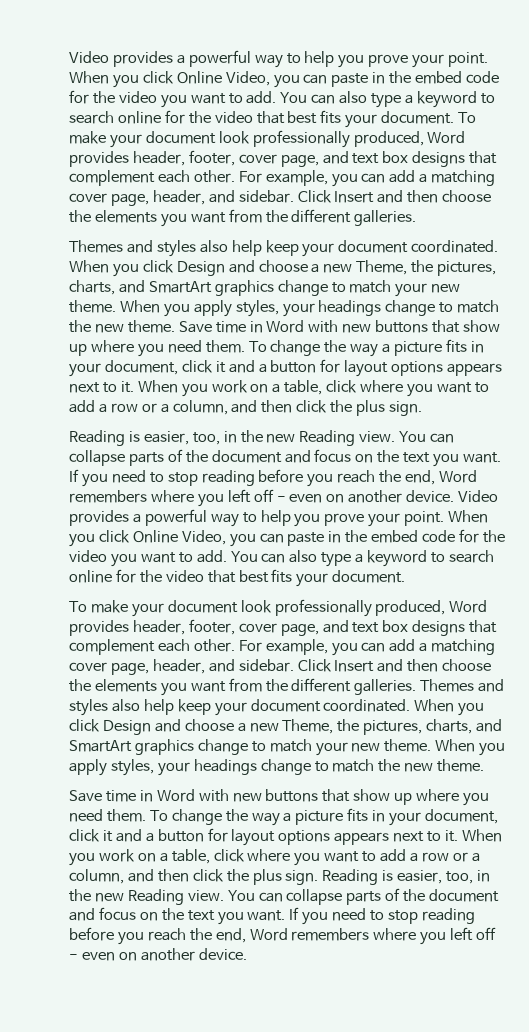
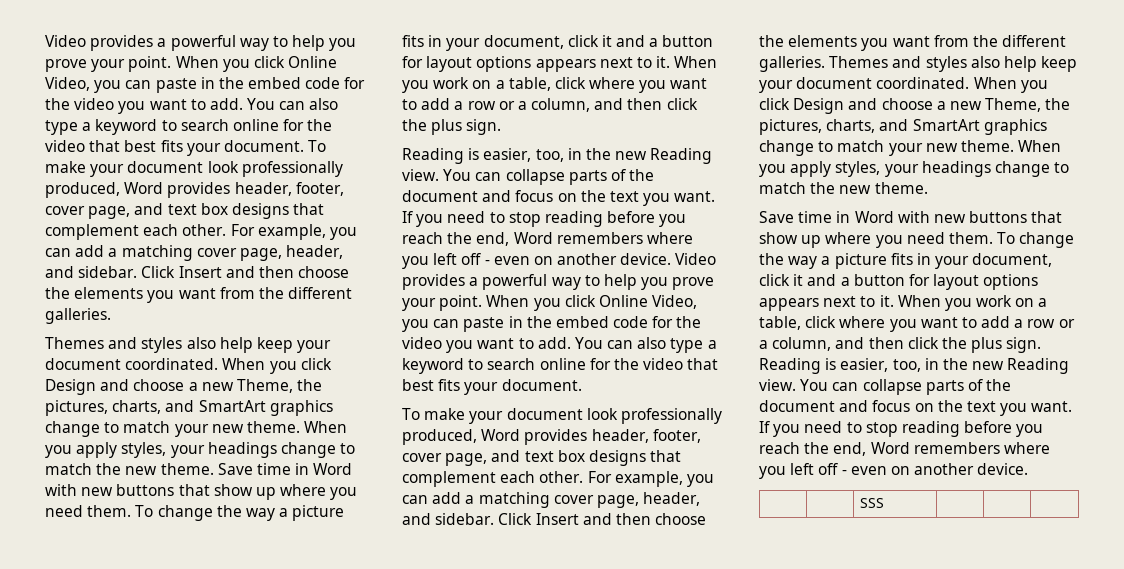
(247, 954) none -> [860,498,885,508] // | | SSS | | |

